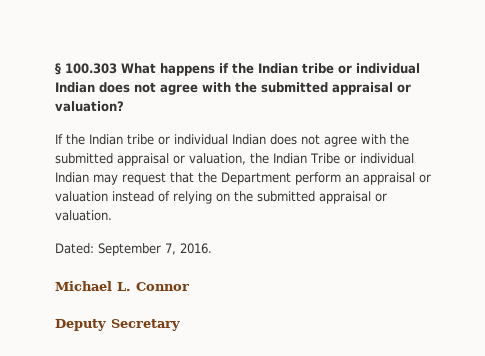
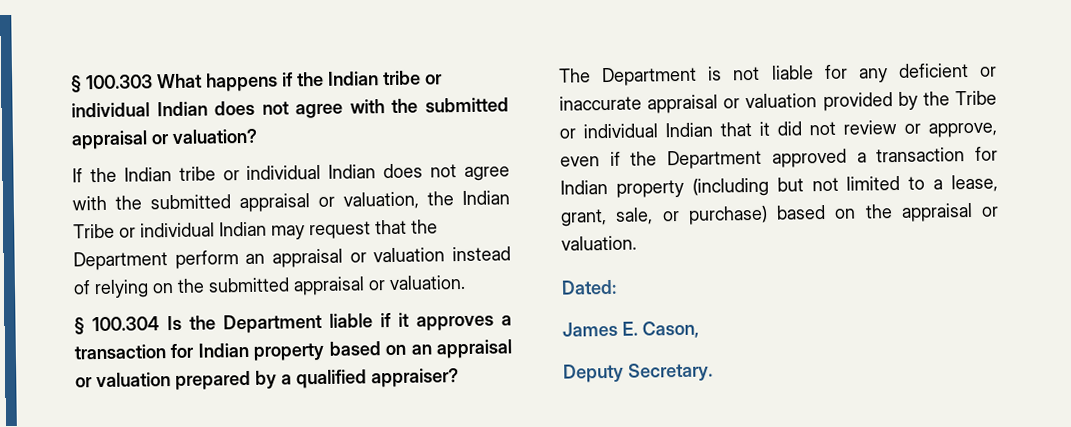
[55,243,212,256] [55,281,189,291] Dated: September 7, 2016. // Michael L. Connor -> [74,312,512,335] [74,339,512,361] [75,368,459,390] [559,63,997,87] [559,90,998,114] [559,120,997,139] [560,146,998,170] [560,174,998,198] [560,202,999,227] [561,235,637,251] [561,279,617,295] [562,320,699,339] § 100.304 Is the Department liable if it approves a transaction for Indian property based on an appraisal or valuation prepared by a qualified appraiser? // The Department is not liable for any deficient or inaccurate appraisal or valuation provided by the Tribe or individual Indian that it did not review or approve, even if the Department approved a transaction for Indian property (including but not limited to a lease, grant, sale, or purchase) based on the appraisal or valuation. // Dated: // James E. Cason,
[111,319,180,331] Secretary -> [627,362,713,382] Secretary.

